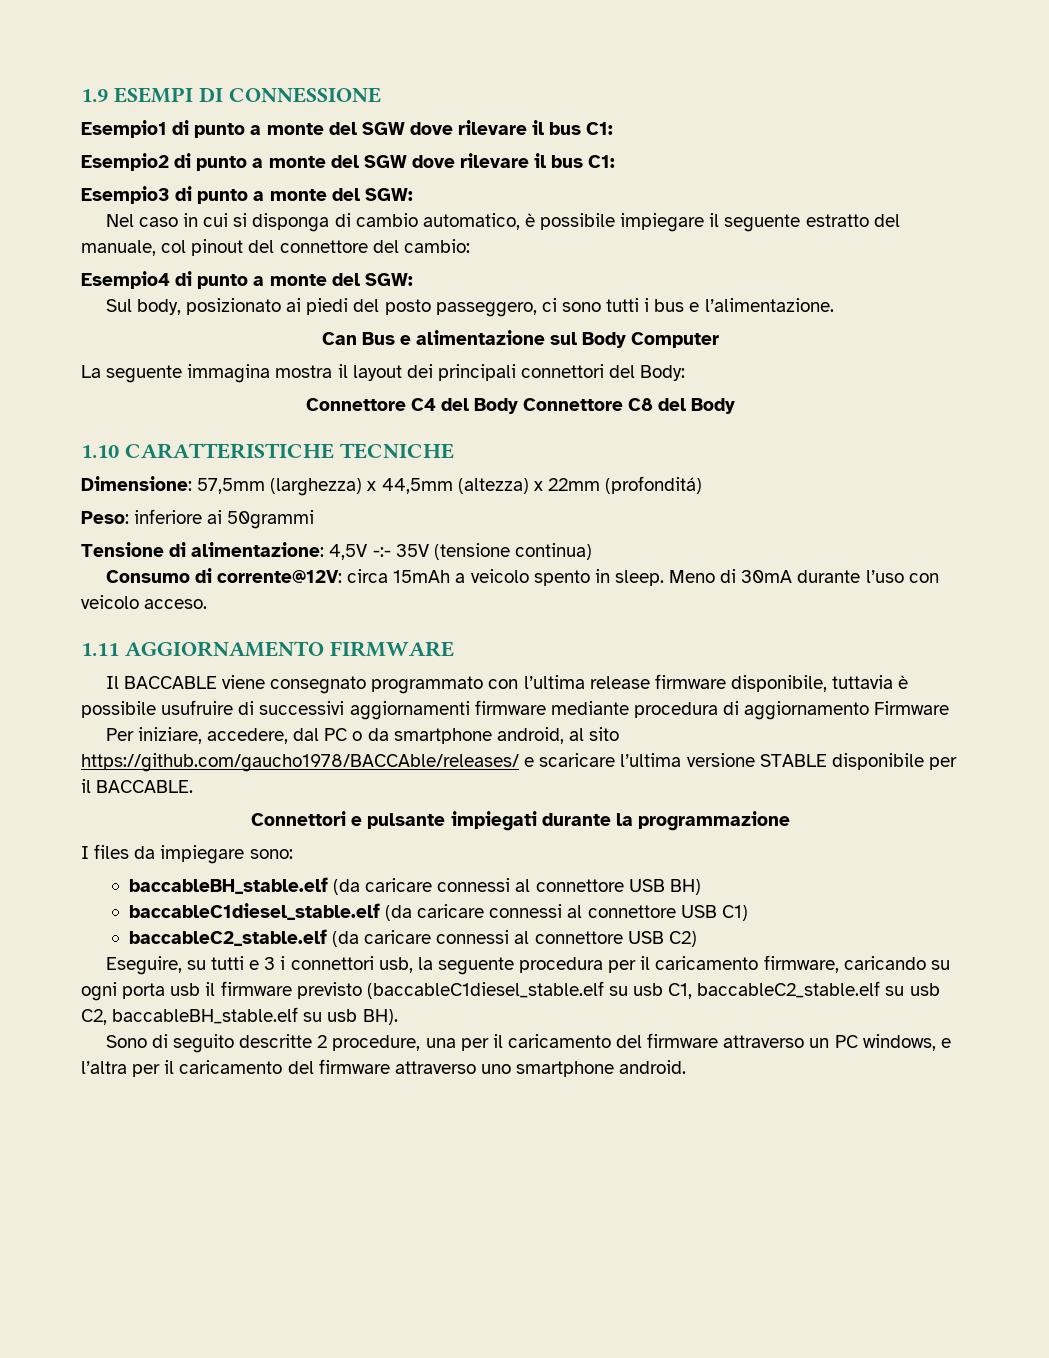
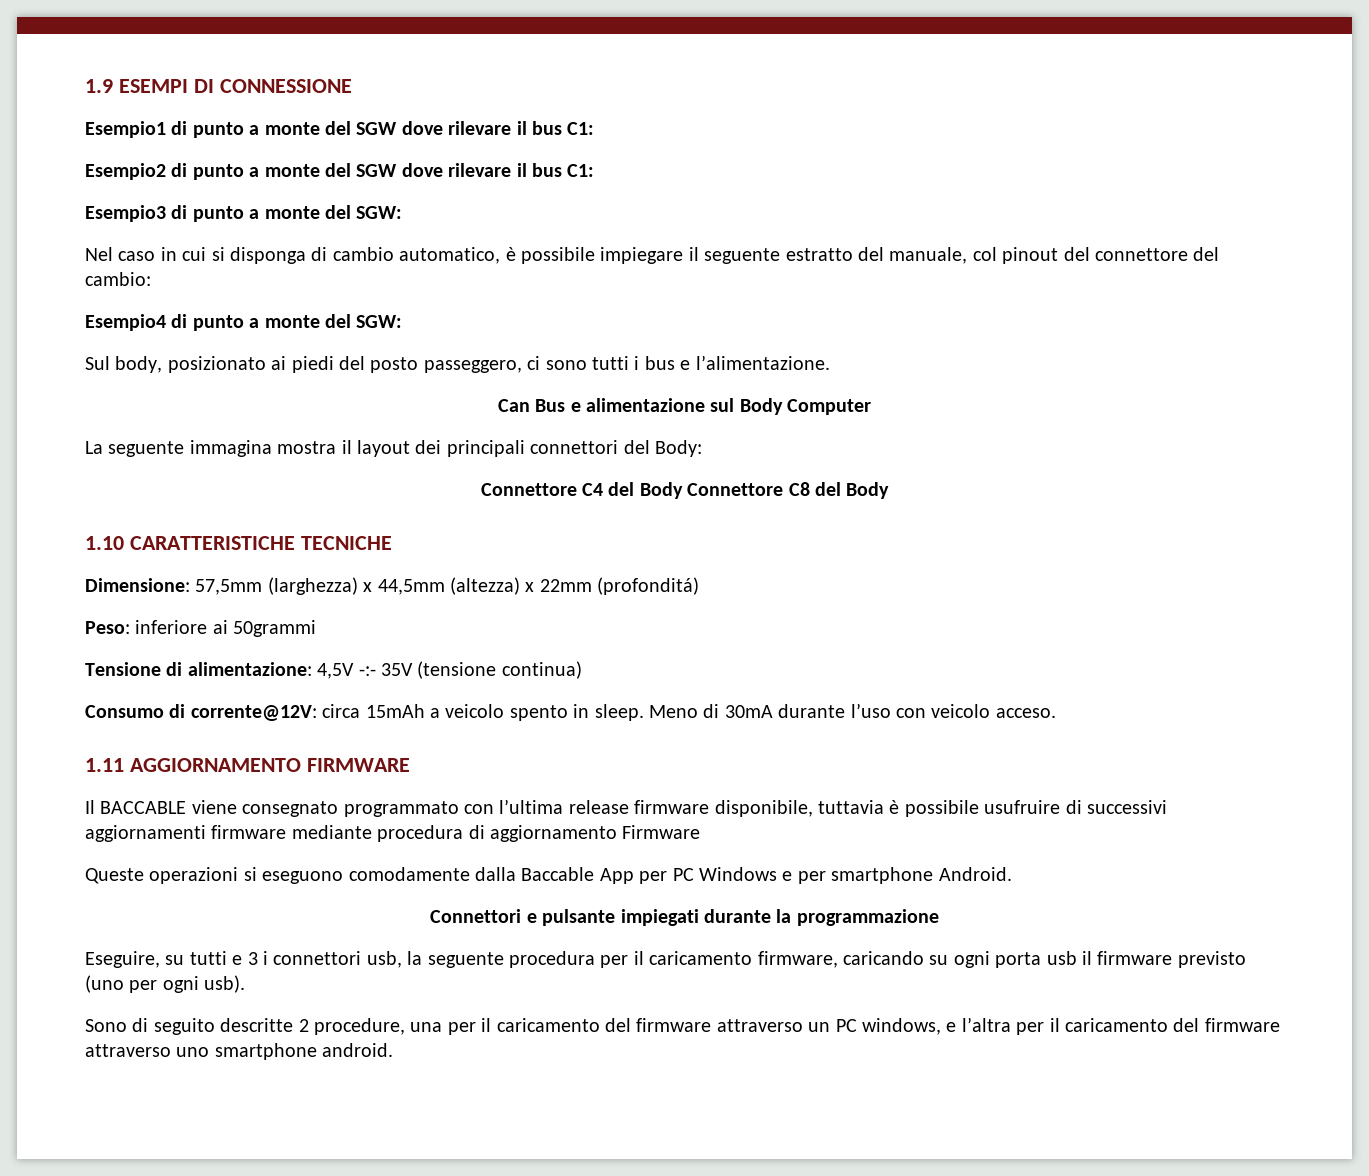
[105,727,620,744] [81,753,957,772] [81,779,194,793] Per iniziare, accedere, dal PC o da smartphone android, al sito https://github.com/gaucho1978/BACCAble/releases/ e scaricare l’ultima versione STABLE disponibile per il BACCABLE. -> [85,867,1012,884] Queste operazioni si eseguono comodamente dalla Baccable App per PC Windows e per smartphone Android.
[81,844,293,864] [128,877,701,895] [128,903,748,921] [128,929,697,947] // I files da impiegare sono: // baccableBH_stable.elf (da caricare connessi al connettore USB BH) // baccableC1diesel_stable.elf (da caricare connessi al connettore USB C1) // baccableC2_stable.elf (da caricare connessi al connettore USB C2) -> (939, 917) none
[366,981,940,999] [81,1007,398,1025] (baccableC1diesel_stable.elf su usb C1, baccableC2_stable.elf su usb C2, baccableBH_stable.elf su usb BH). -> [85,975,246,993] (uno per ogni usb).

